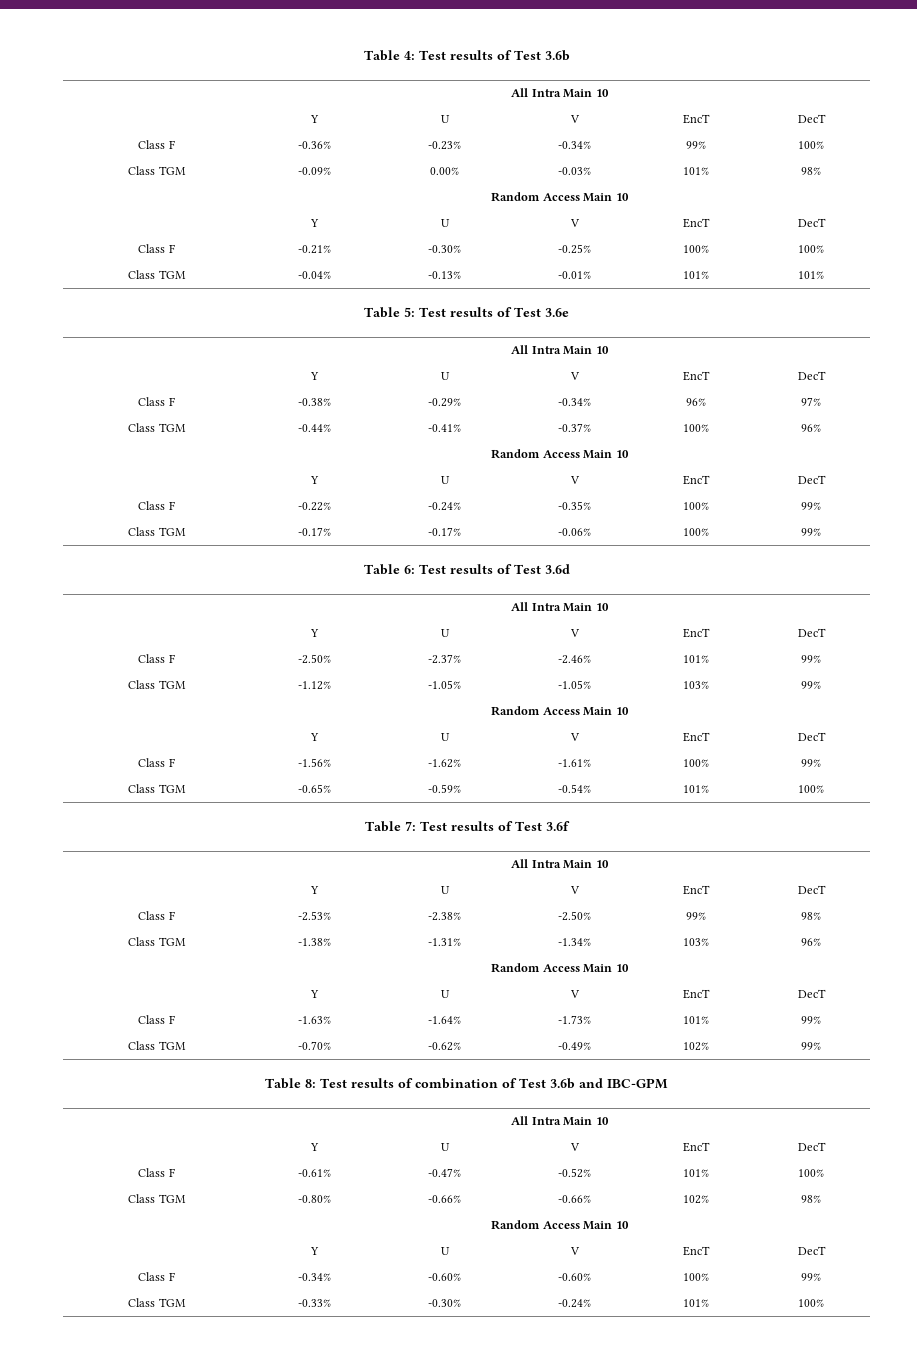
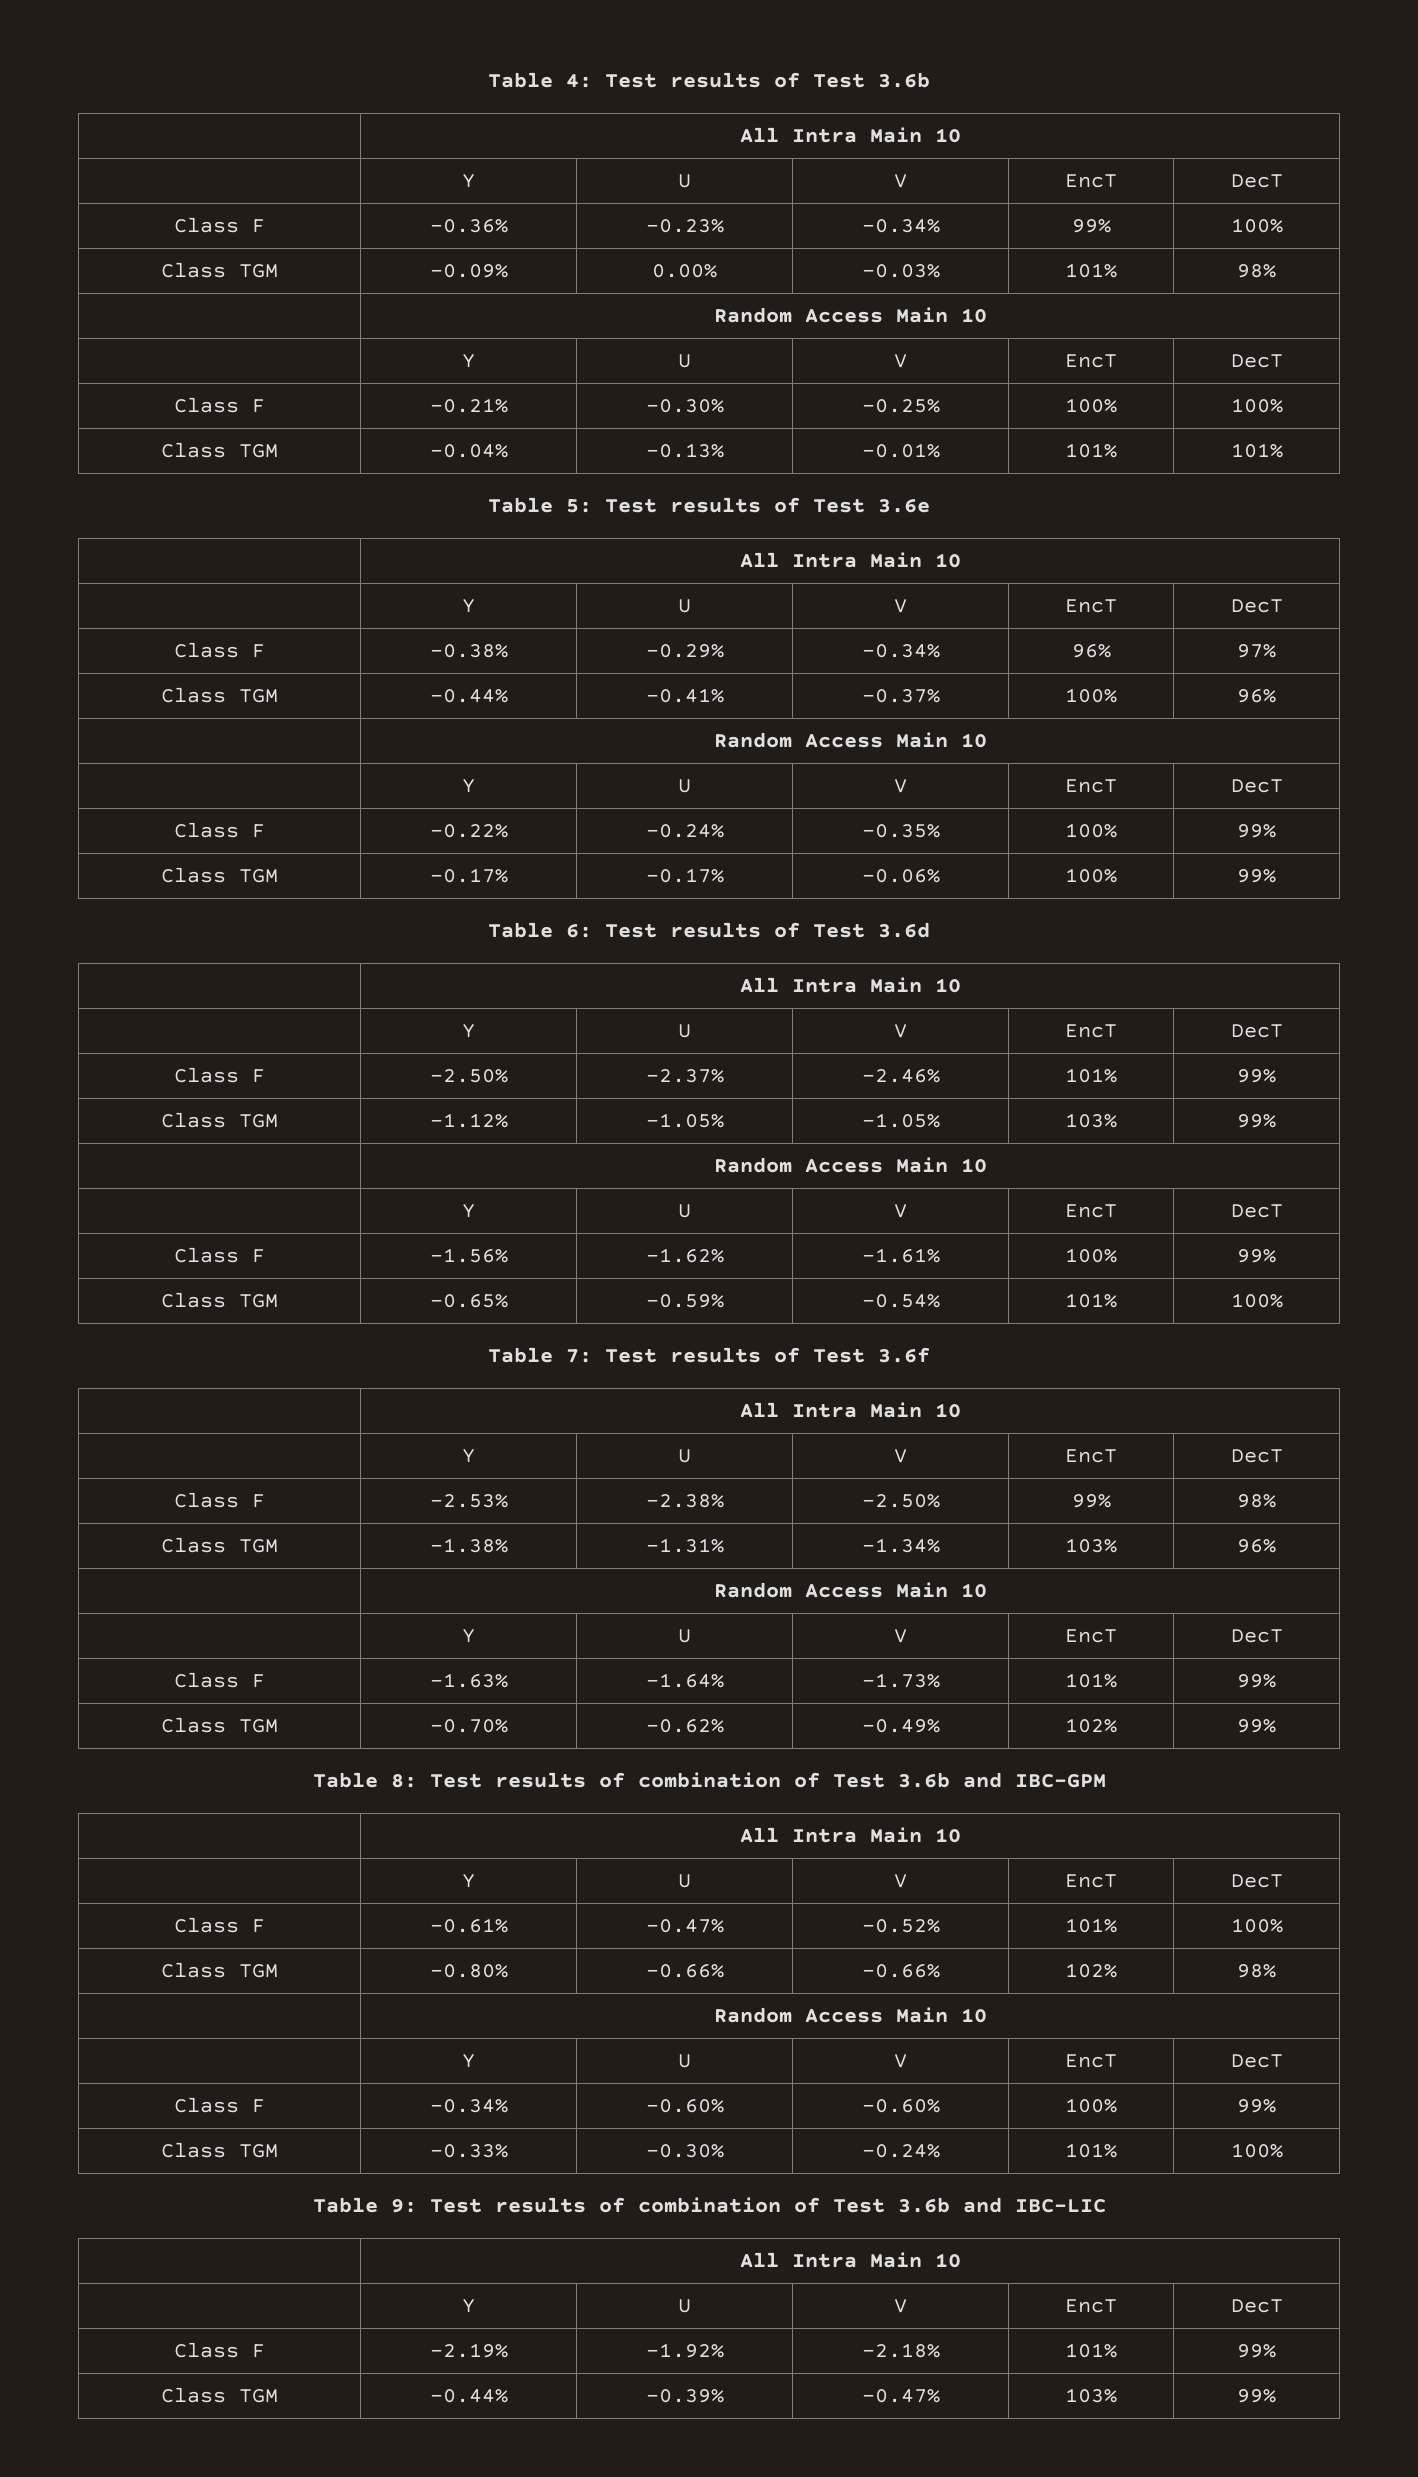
(825, 1303) none -> [312,2197,1106,2213] [739,2252,961,2268] [462,2299,475,2313] [678,2299,691,2313] [894,2299,907,2313] [1065,2299,1117,2313] [1230,2299,1283,2313] [174,2342,265,2358] [429,2343,508,2358] [645,2343,724,2358] [861,2343,940,2358] [1065,2343,1117,2358] [1237,2344,1276,2358] [161,2387,278,2403] [429,2389,508,2403] [645,2389,724,2403] [861,2389,940,2403] [1065,2388,1117,2403] [1237,2389,1276,2403] // Table 9: Test results of combination of Test 3.6b and IBC-LIC // | All Intra Main 10 // | Y | U | V | EncT | DecT // Class F | -2.19% | -1.92% | -2.18% | 101% | 99% // Class TGM | -0.44% | -0.39% | -0.47% | 103% | 99%

